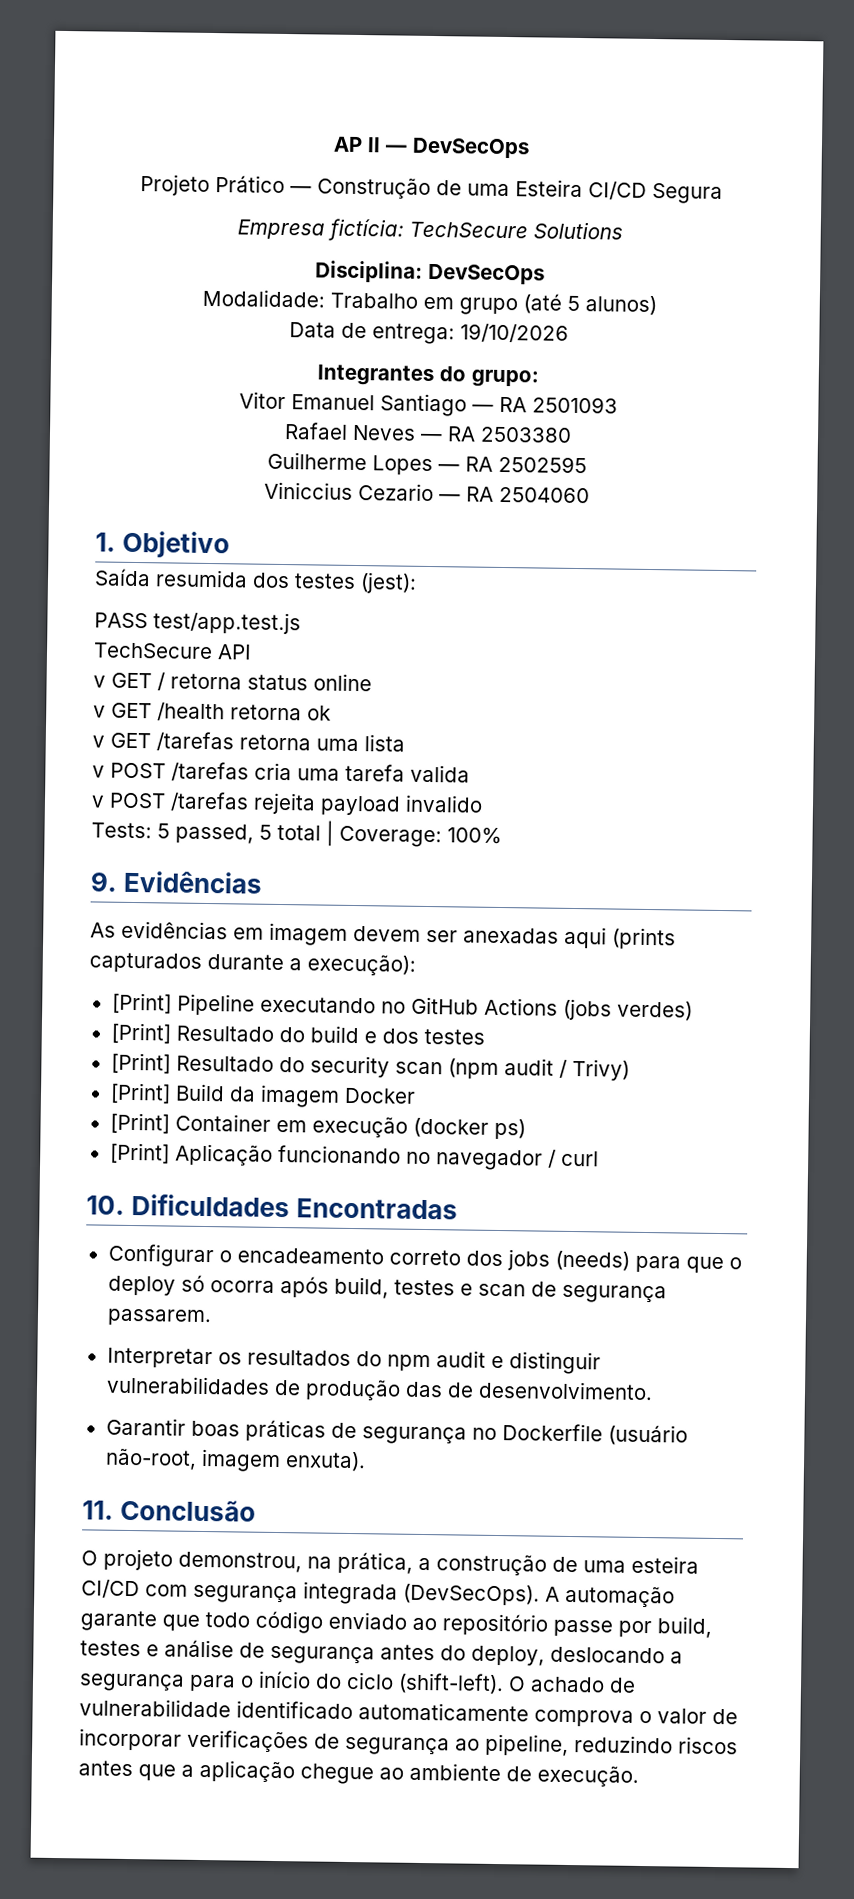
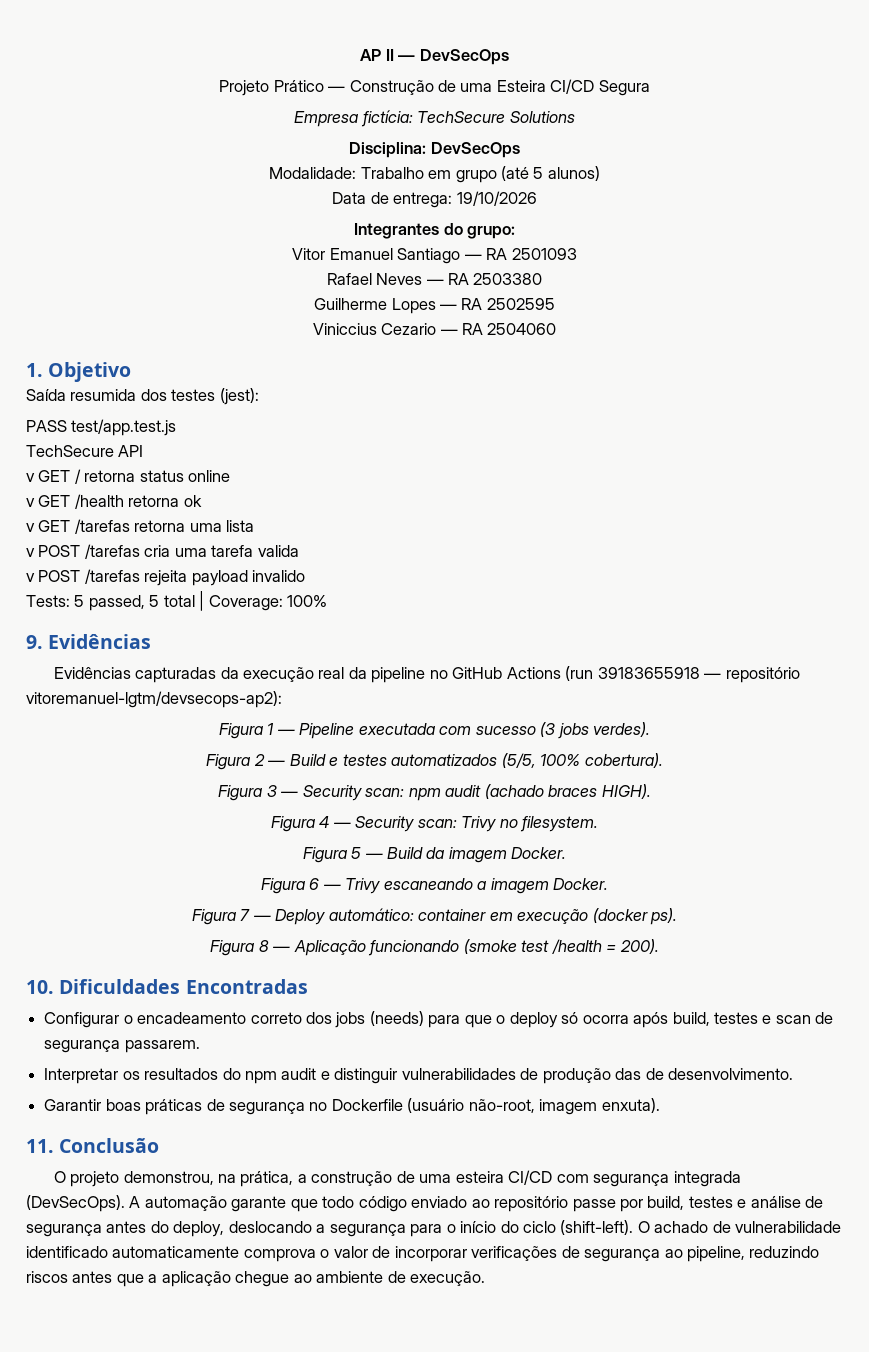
[90,920,676,950] [89,952,416,976] [111,992,693,1021] [110,1022,485,1045] [110,1052,630,1081] [109,1082,416,1108] [109,1112,526,1140] [109,1142,599,1171] As evidências em imagem devem ser anexadas aqui (prints capturados durante a execução): // [Print] Pipeline executando no GitHub Actions (jobs verdes) // [Print] Resultado do build e dos testes // [Print] Resultado do security scan (npm audit / Trivy) // [Print] Build da imagem Docker // [Print] Container em execução (docker ps) // [Print] Aplicação funcionando no navegador / curl -> [53,666,800,683] [26,691,282,708] [218,722,651,739] [206,753,663,770] [218,784,651,801] [270,816,599,832] [302,847,567,863] [260,878,609,894] [191,908,678,925] [210,939,659,956] Evidências capturadas da execução real da pipeline no GitHub Actions (run 39183655918 — repositório vitoremanuel-lgtm/devsecops-ap2): // Figura 1 — Pipeline executada com sucesso (3 jobs verdes). // Figura 2 — Build e testes automatizados (5/5, 100% cobertura). // Figura 3 — Security scan: npm audit (achado braces HIGH). // Figura 4 — Security scan: Trivy no filesystem. // Figura 5 — Build da imagem Docker. // Figura 6 — Trivy escaneando a imagem Docker. // Figura 7 — Deploy automático: container em execução (docker ps). // Figura 8 — Aplicação funcionando (smoke test /health = 200).

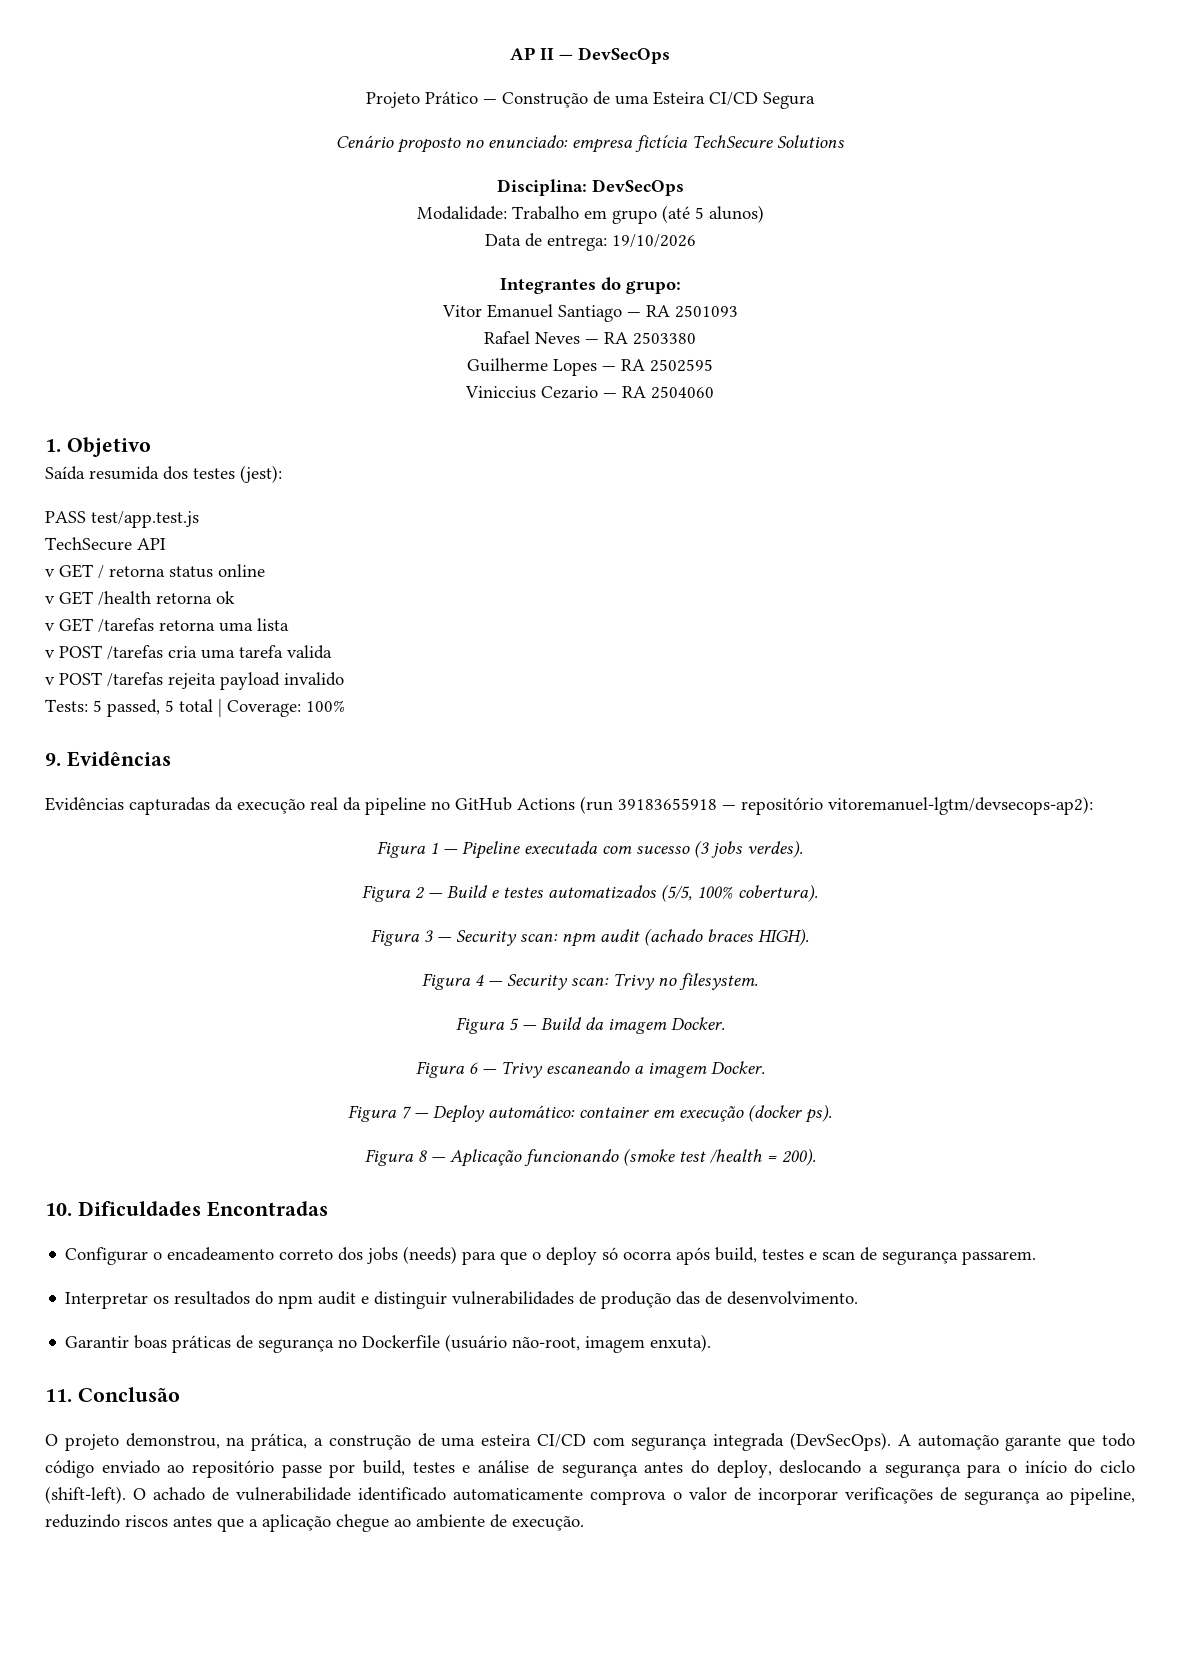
[294,110,413,127] Empresa fictícia: -> [336,135,688,153] Cenário proposto no enunciado: empresa fictícia

